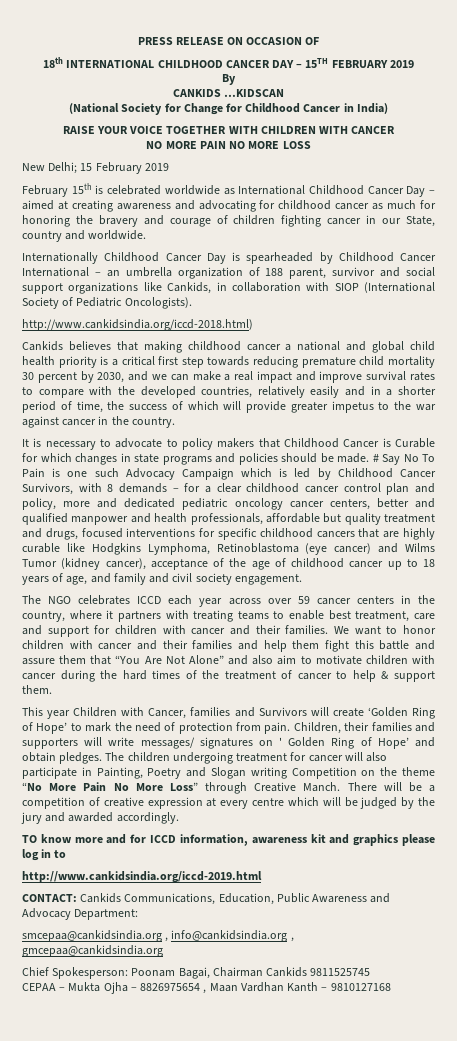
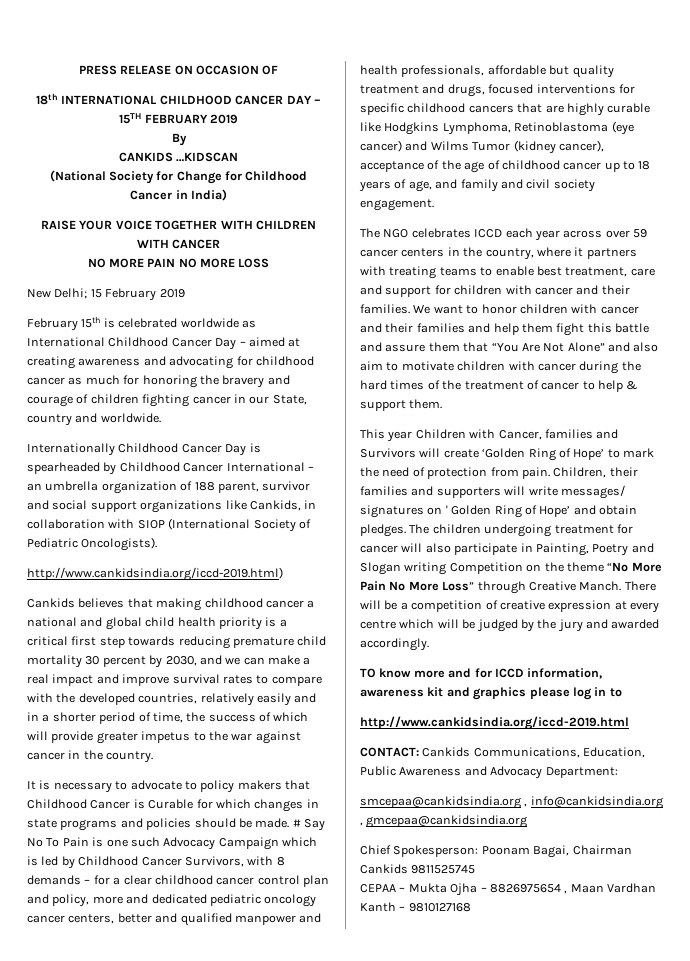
[22,319,253,331] http://www.cankidsindia.org/iccd-2018.html) -> [27,567,283,581] http://www.cankidsindia.org/iccd-2019.html)

